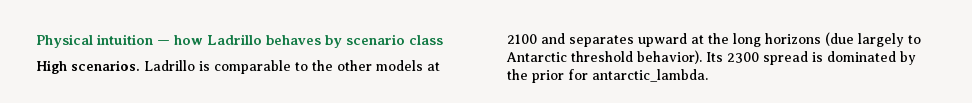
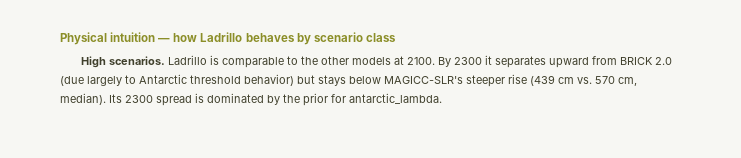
[507,33,821,47] 2100 and separates upward at the long horizons -> [407,55,673,68] 2100. By 2300 it separates upward from BRICK 2.0
[637,50,702,64] behavior). -> [244,74,637,87] [60,93,106,105] behavior) but stays below MAGICC-SLR's steeper rise (439 cm vs. 570 cm, median).

